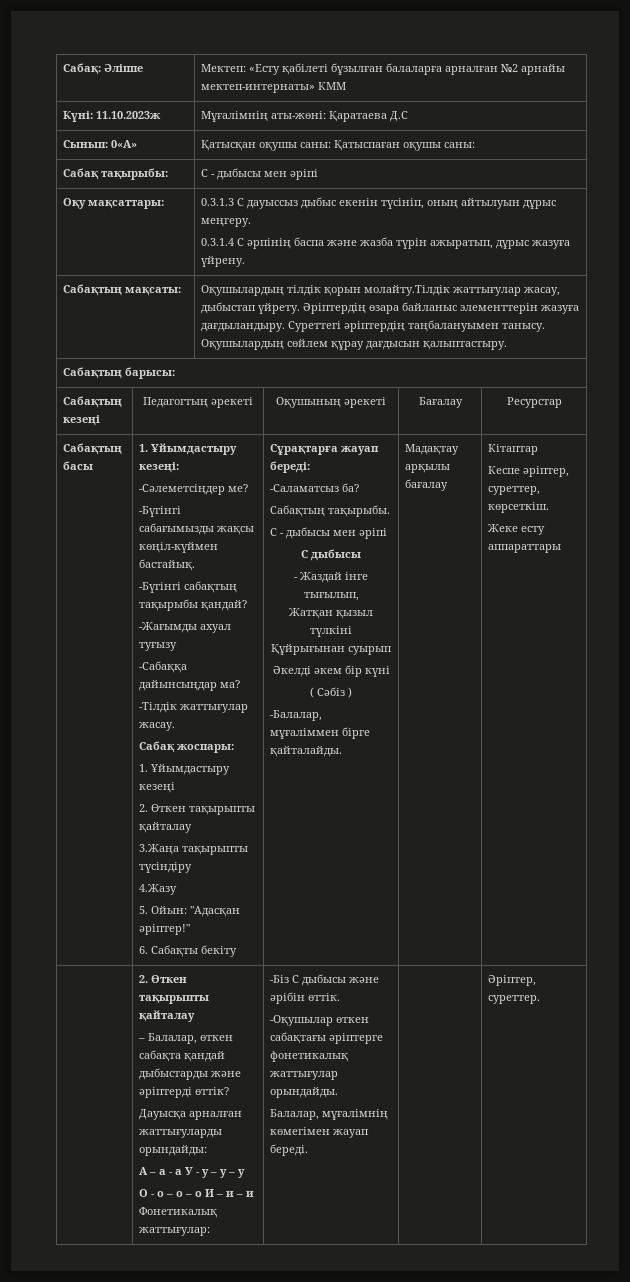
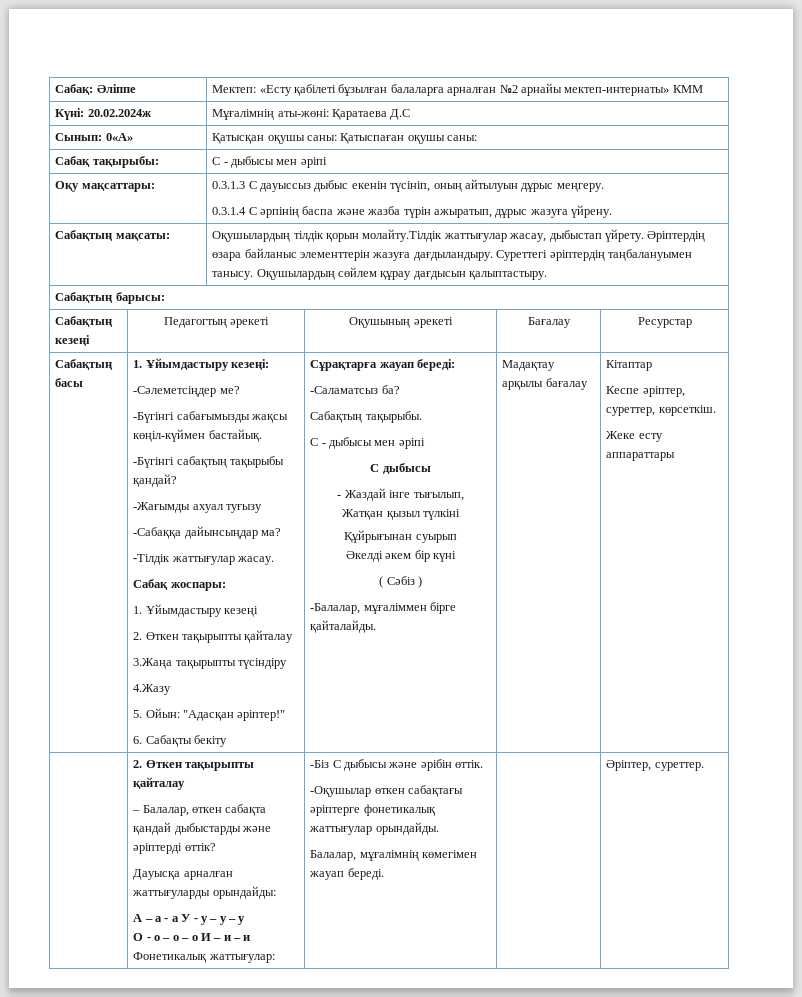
[95,111,161,119] 11.10.2023ж -> [87,109,152,117] 20.02.2024ж

